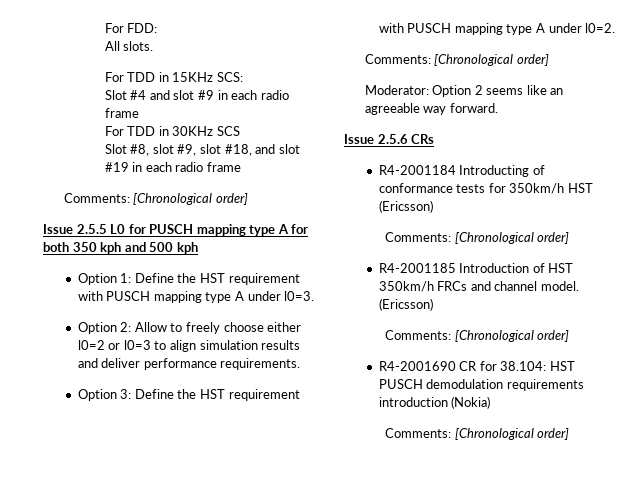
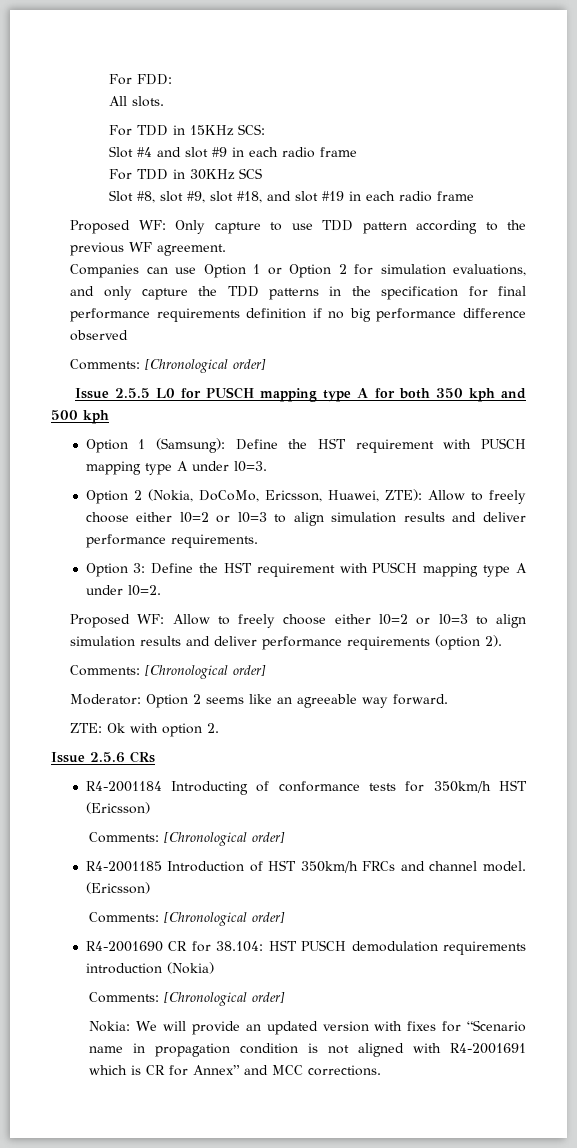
(241, 167) none -> [70,220,526,234] [70,242,227,256] [70,264,526,278] [70,286,526,300] [70,308,526,322] [70,330,129,341] // Proposed WF: Only capture to use TDD pattern according to the previous WF agreement. // Companies can use Option 1 or Option 2 for simulation evaluations, and only capture the TDD patterns in the specification for final performance requirements definition if no big performance difference observed
[120,273,132,283] 1: -> [138,438,225,453] 1 (Samsung):
[120,322,132,332] 2: -> [133,489,422,502] 2 (Nokia, DoCoMo, Ericsson, Huawei, ZTE):
(616, 28) none -> [70,614,526,628] [70,635,503,650] // Proposed WF: Allow to freely choose either l0=2 or l0=3 to align simulation results and deliver performance requirements (option 2).
(498, 108) none -> [70,723,220,737] // ZTE: Ok with option 2.
(570, 434) none -> [89,1020,526,1035] [89,1043,526,1057] [89,1065,382,1076] // Nokia: We will provide an updated version with fixes for “Scenario name in propagation condition is not aligned with R4-2001691 which is CR for Annex” and MCC corrections.

